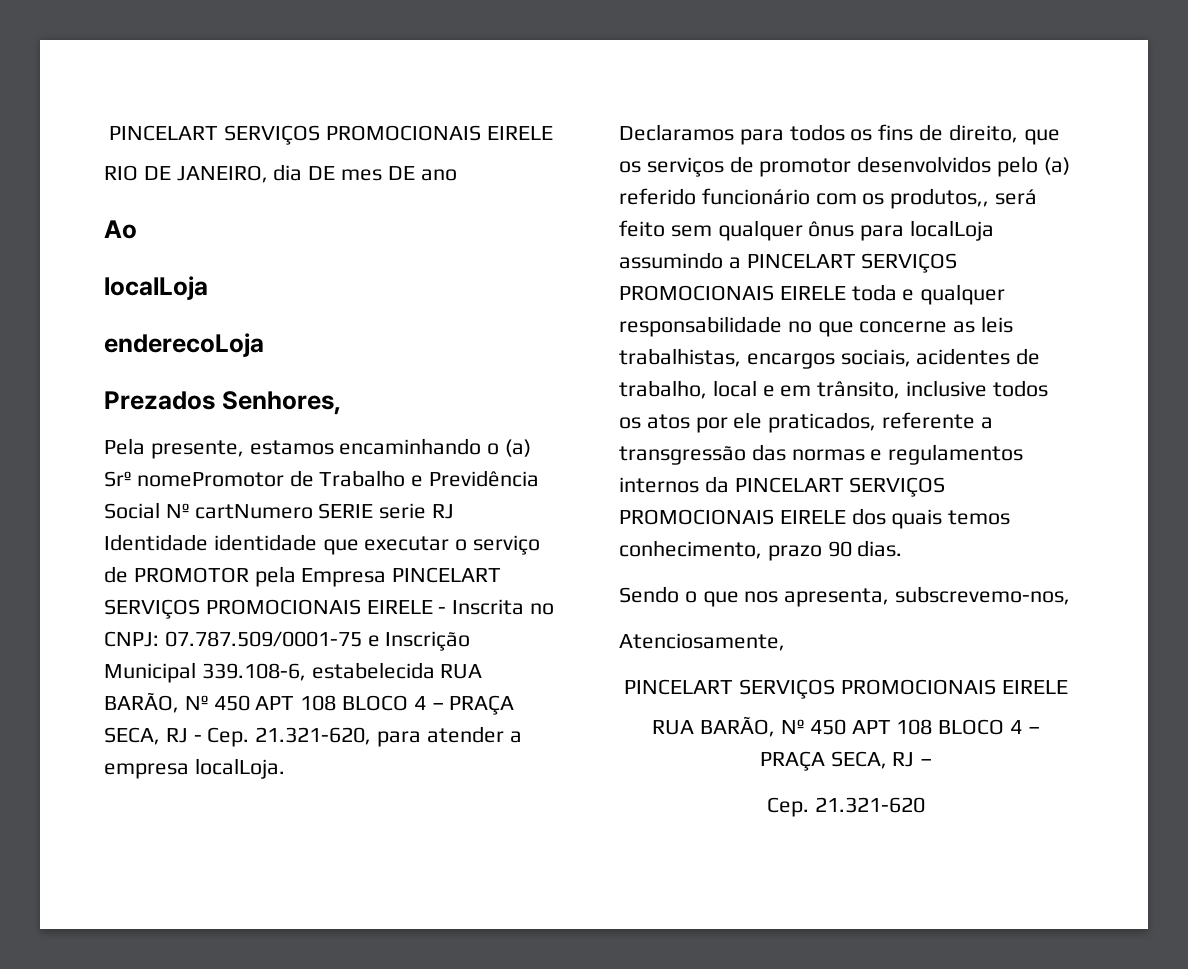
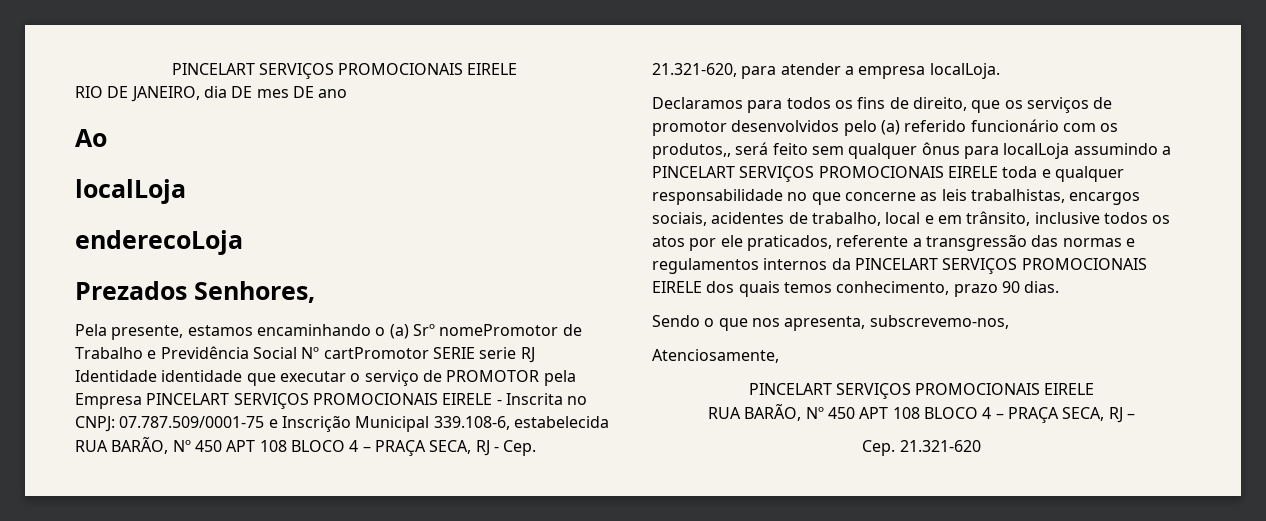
[194,504,313,519] cartNumero -> [323,347,429,359] cartPromotor

